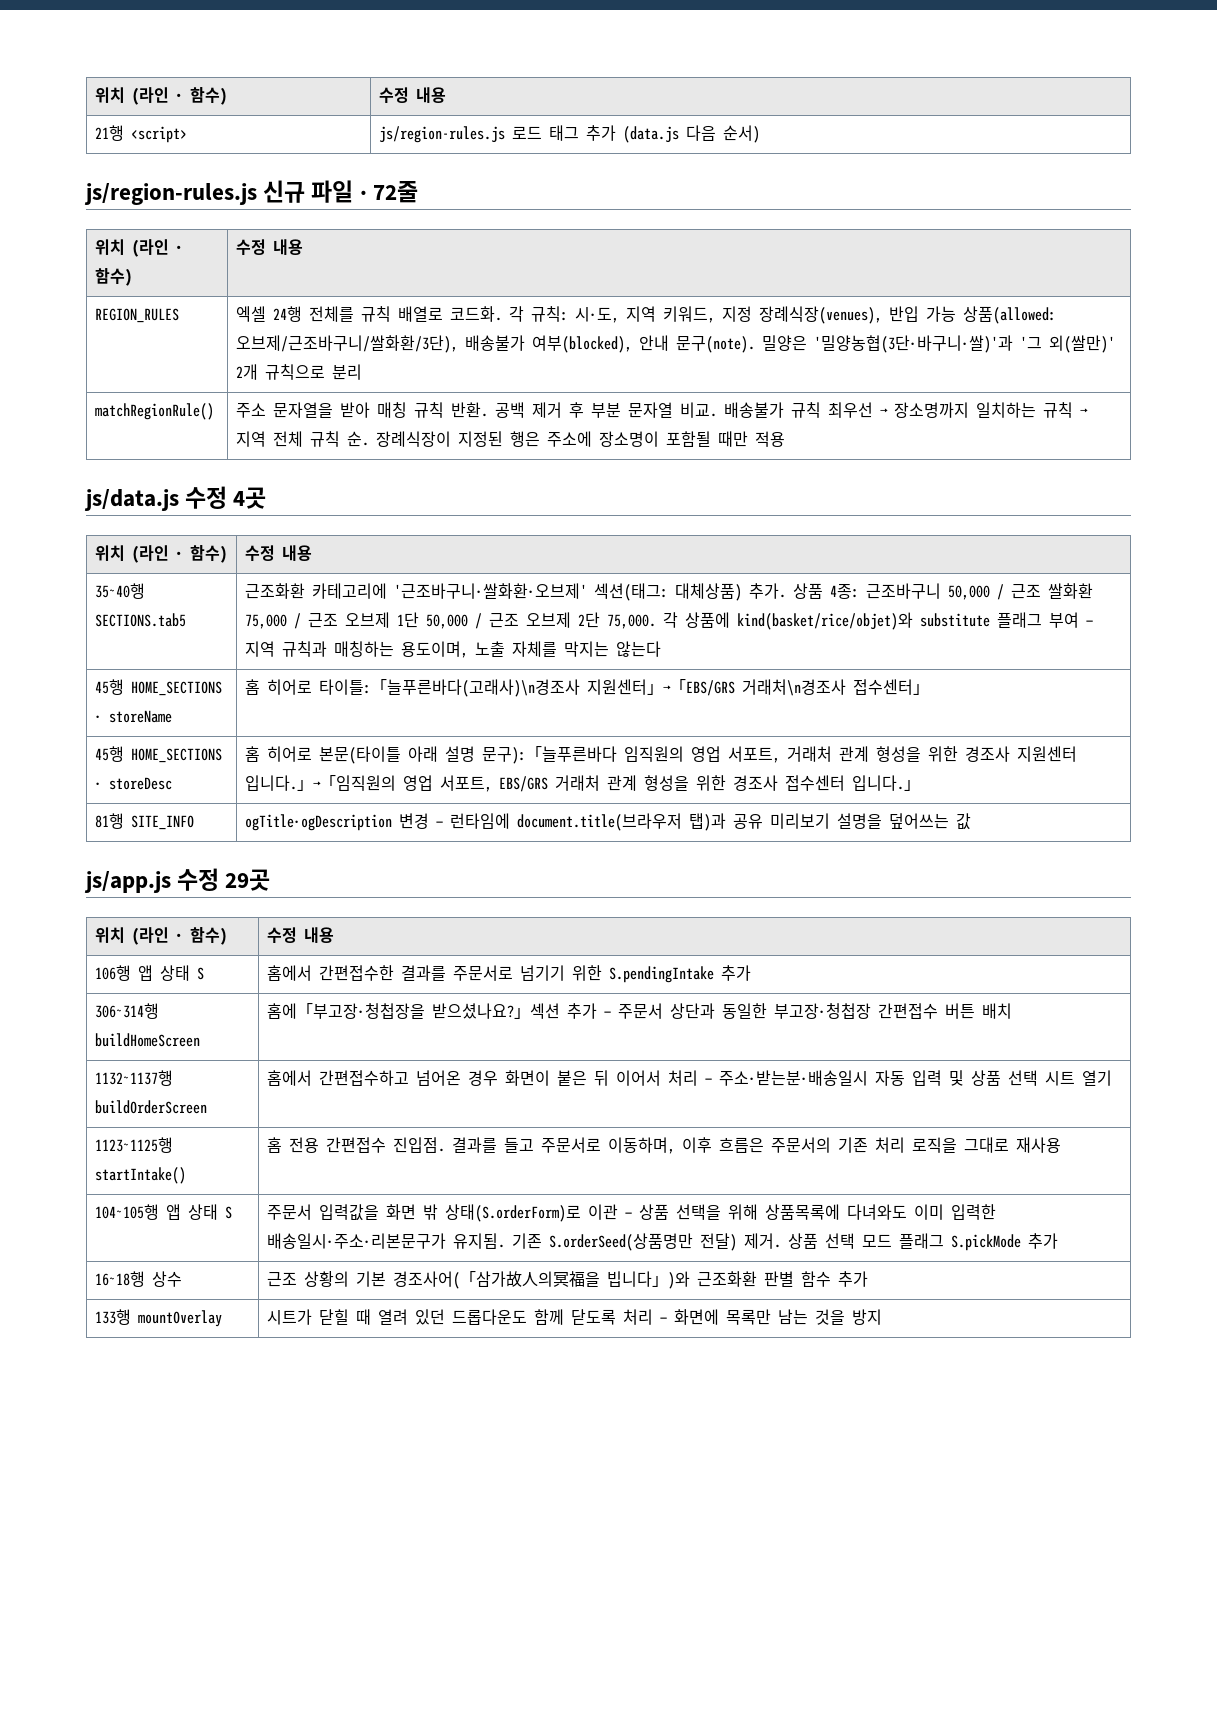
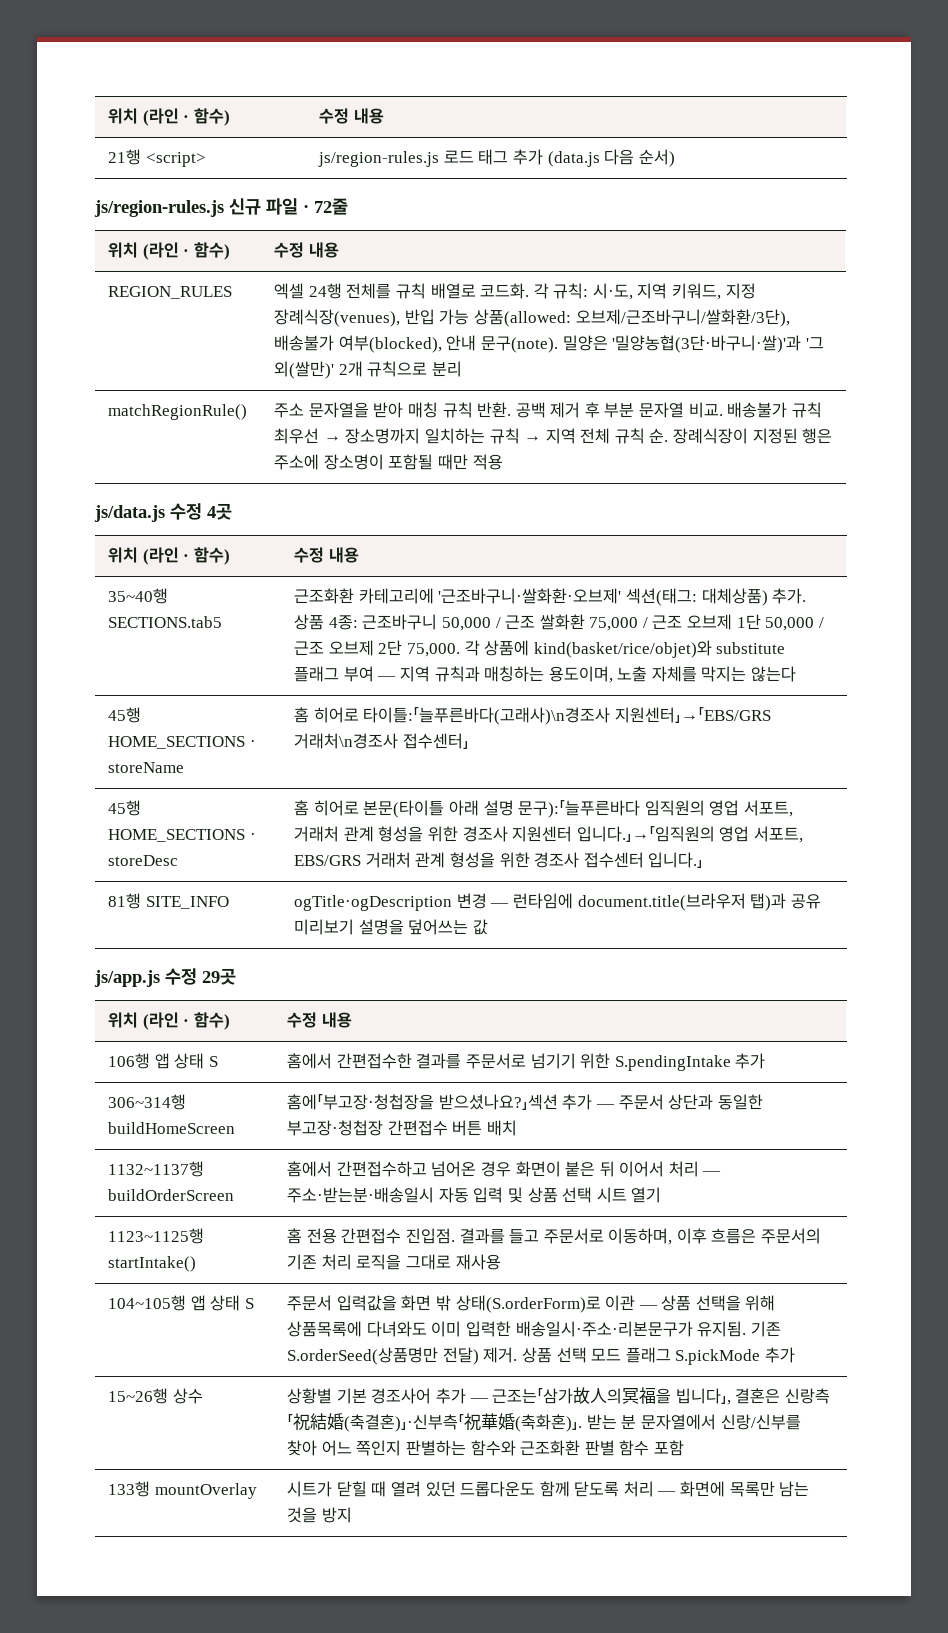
[94,1271,145,1287] 16~18행 -> [108,1388,169,1404] 15~26행
[266,1271,460,1289] 근조 상황의 기본 경조사어( -> [287,1388,538,1404] 상황별 기본 경조사어 추가 — 근조는
[667,1271,690,1289] )와 -> [726,1388,830,1405] [287,1413,801,1432] [287,1440,516,1456] , 결혼은 신랑측「祝結婚(축결혼)」·신부측「祝華婚(축화혼)」. 받는 분 문자열에서 신랑/신부를 찾아 어느 쪽인지 판별하는 함수와
[837,1271,868,1287] 추가 -> [653,1440,684,1456] 포함

